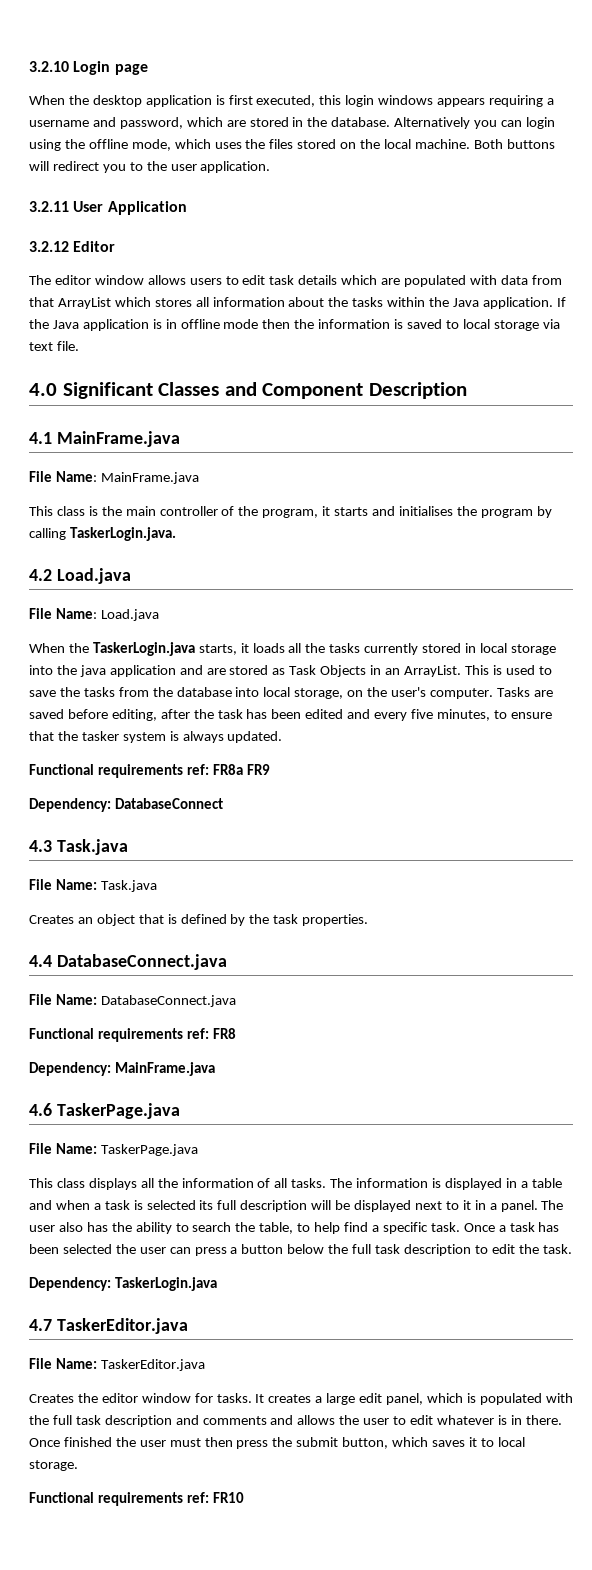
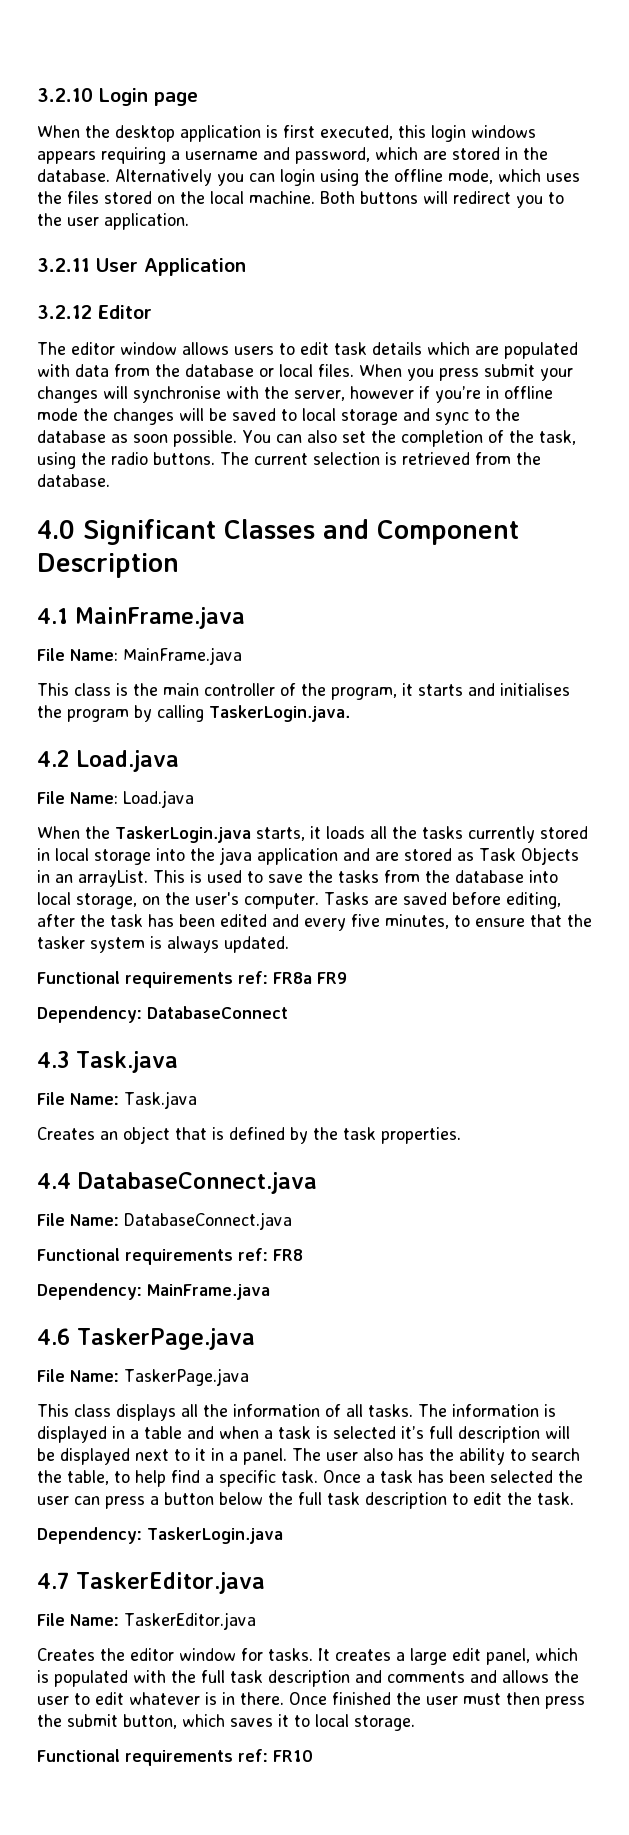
[29,297,566,309] [29,319,560,331] [29,341,79,351] that ArrayList which stores all information about the tasks within the Java application. If the Java application is in offline mode then the information is saved to local storage via text file. -> [155,364,573,381] [37,386,553,403] [37,408,520,425] [37,430,576,447] [37,452,541,469] [37,474,110,487] the database or local files. When you press submit your changes will synchronise with the server, however if you’re in offline mode the changes will be saved to local storage and sync to the database as soon possible. You can also set the completion of the task, using the radio buttons. The current selection is retrieved from the database.
[403,665,461,677] ArrayList. -> [78,870,148,887] arrayList.
[199,1200,214,1210] its -> [401,1426,424,1439] it’s

